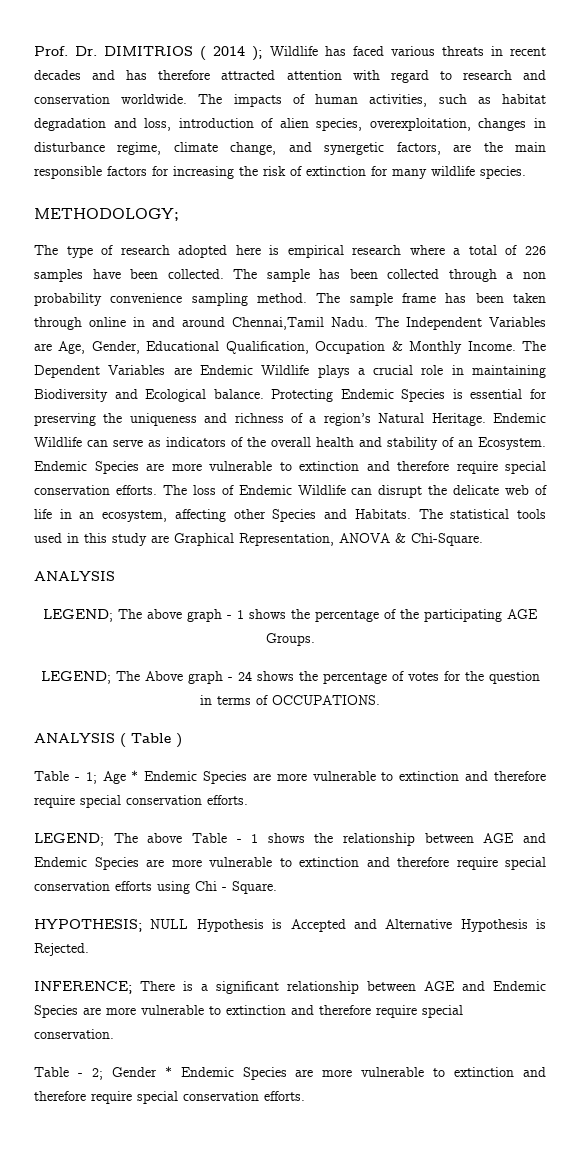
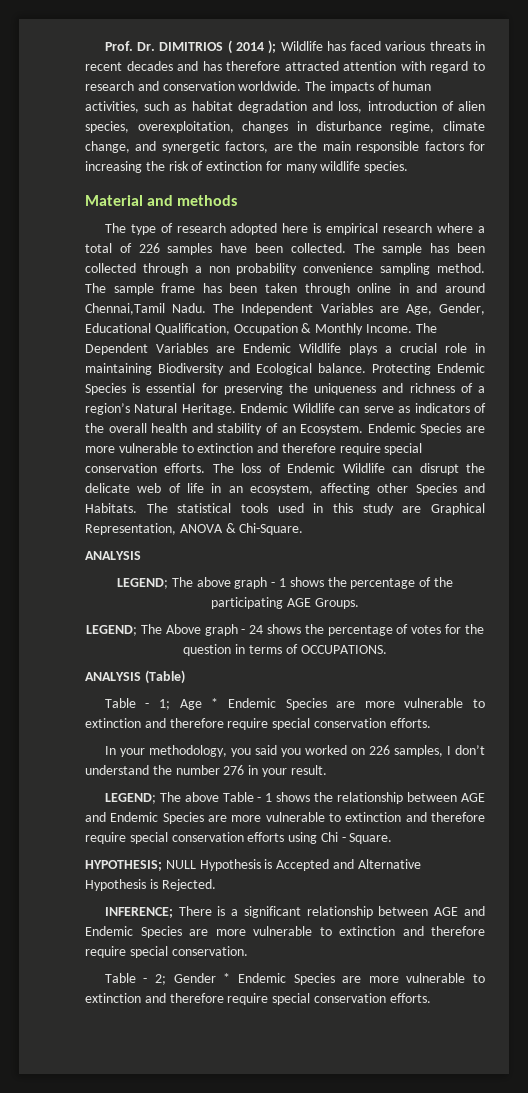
[34,208,179,221] METHODOLOGY; -> [85,195,238,206] Material and methods
[120,733,182,748] ( Table ) -> [144,670,185,684] (Table)
(248, 800) none -> [104,745,486,757] [85,765,327,777] // In your methodology, you said you worked on 226 samples, I don’t understand the number 276 in your result.

